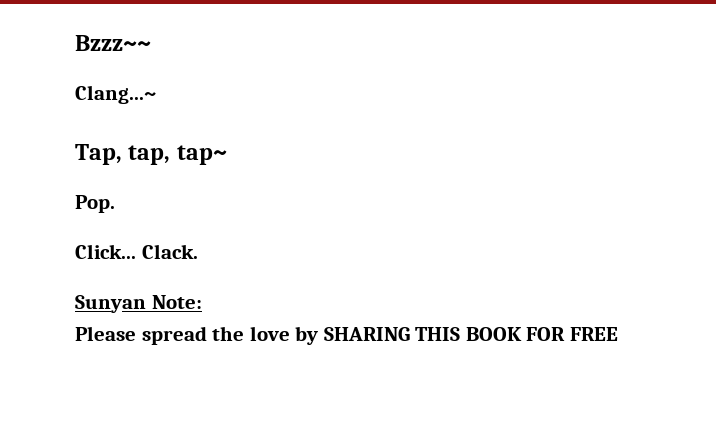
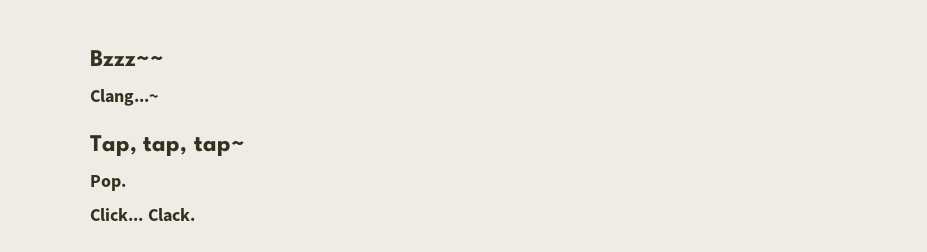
[75,295,202,313] [75,326,618,345] // Sunyan Note: // Please spread the love by SHARING THIS BOOK FOR FREE -> (195, 215) none

